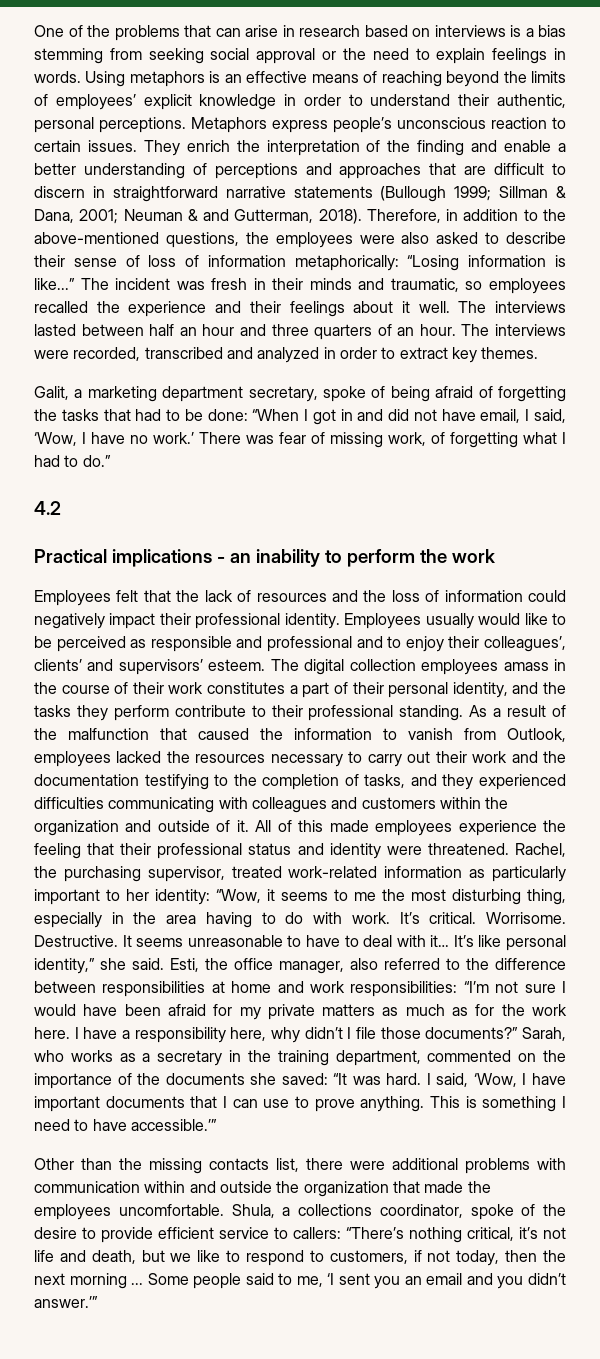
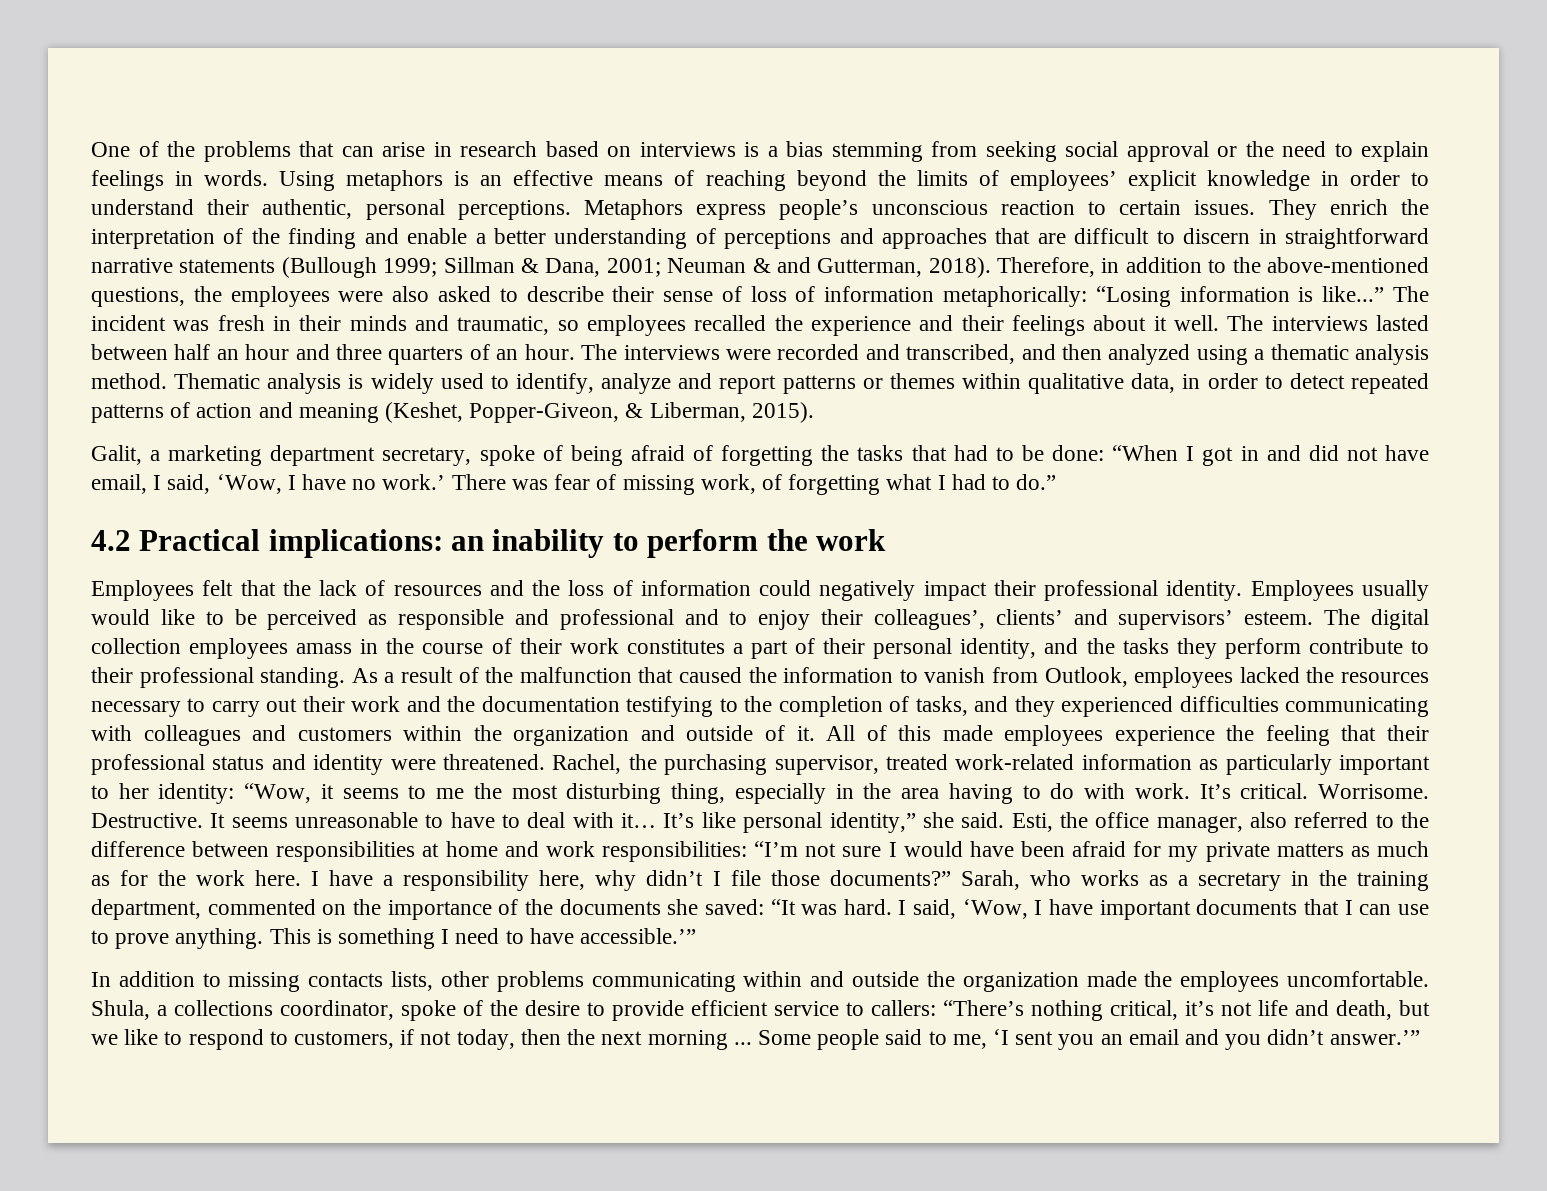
[73,347,539,363] recorded, transcribed and analyzed in order to extract key themes. -> [777,344,1429,365] [91,373,1429,394] [91,402,814,423] recorded and transcribed, and then analyzed using a thematic analysis method. Thematic analysis is widely used to identify, analyze and report patterns or themes within qualitative data, in order to detect repeated patterns of action and meaning (Keshet, Popper-Giveon, & Liberman, 2015).
[34,549,225,567] // Practical implications - -> [139,529,443,558] Practical implications:
[34,1158,566,1174] [34,1181,140,1193] Other than the missing contacts list, there were additional problems with communication -> [91,971,736,992] In addition to missing contacts lists, other problems communicating
[392,1181,420,1193] that -> (1079, 982) none

